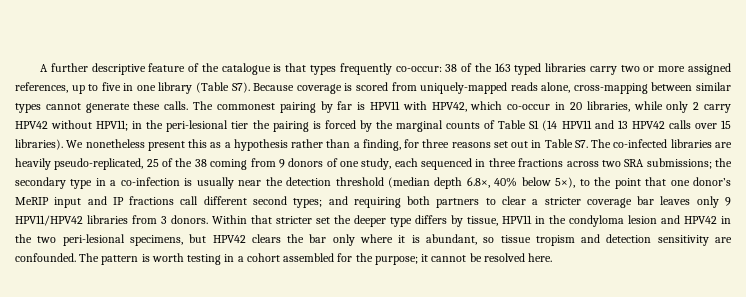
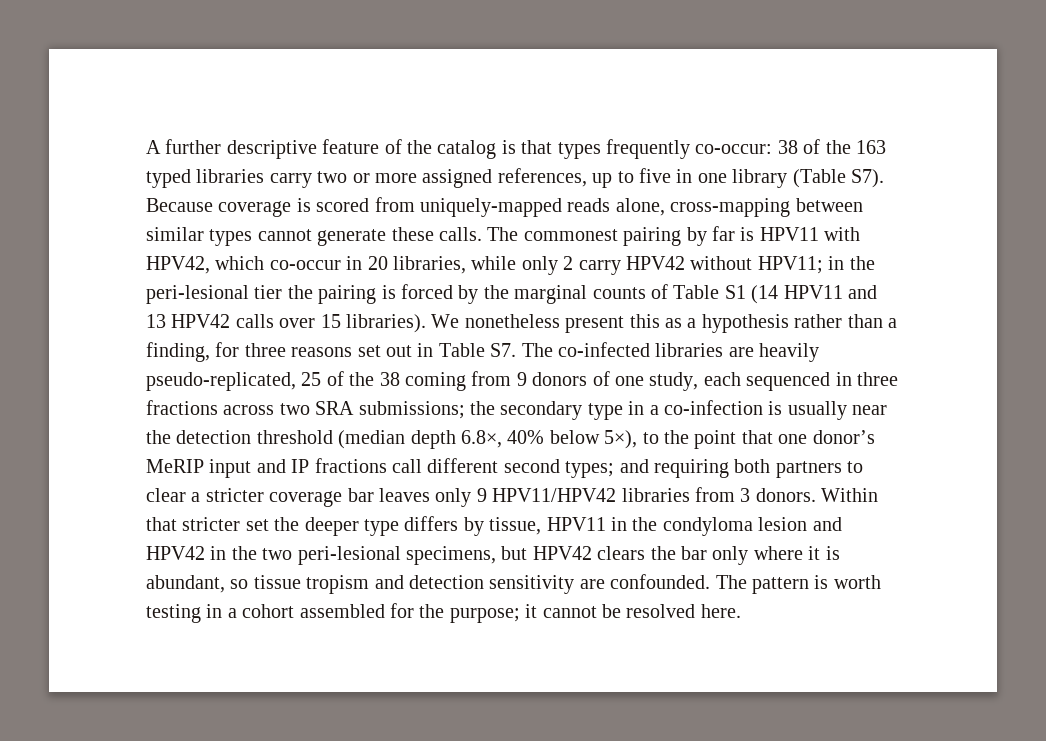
[221,63,271,75] catalogue -> [437,140,497,159] catalog

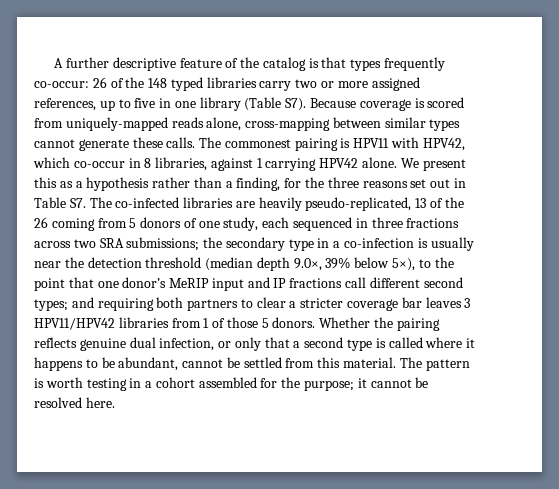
[777,139,886,154] 38 of the 163 -> [92,77,168,88] 26 of the 148
[686,226,735,246] by far -> (338, 144) none
[367,256,875,275] [146,284,877,304] [146,314,560,333] 20 libraries, while only 2 carry HPV42 without HPV11; in the peri-lesional tier the pairing is forced by the marginal counts of Table S1 (14 HPV11 and 13 HPV42 calls over 15 libraries). We nonetheless -> [144,157,419,171] 8 libraries, against 1 carrying HPV42 alone. We
(240, 349) none -> [305,177,325,188] the
[301,371,400,386] 25 of the 38 -> [415,197,464,208] [34,217,48,228] 13 of the 26
[516,372,527,386] 9 -> [129,218,137,228] 5
[461,430,545,448] 6.8×, 40% -> [293,257,351,271] 9.0×, 39%
[435,488,487,507] only 9 -> [464,298,471,308] 3
[740,488,879,502] [146,516,842,536] [146,546,840,565] [146,574,711,594] 3 donors. Within that stricter set the deeper type differs by tissue, HPV11 in the condyloma lesion and HPV42 in the two peri-lesional specimens, but HPV42 clears the bar only where it is abundant, so tissue tropism and detection sensitivity are confounded. -> [203,317,440,331] [34,337,476,351] [34,357,397,371] 1 of those 5 donors. Whether the pairing reflects genuine dual infection, or only that a second type is called where it happens to be abundant, cannot be settled from this material.

